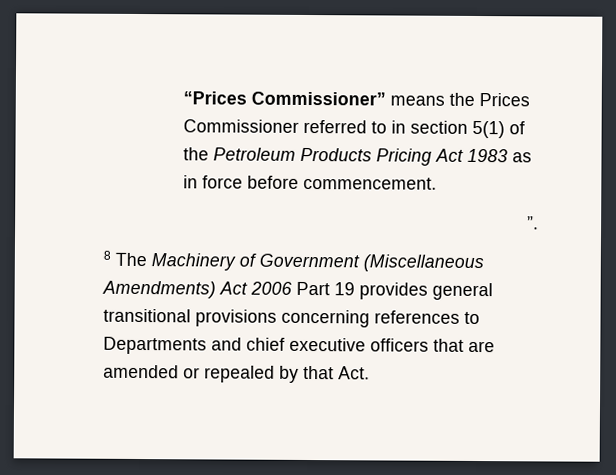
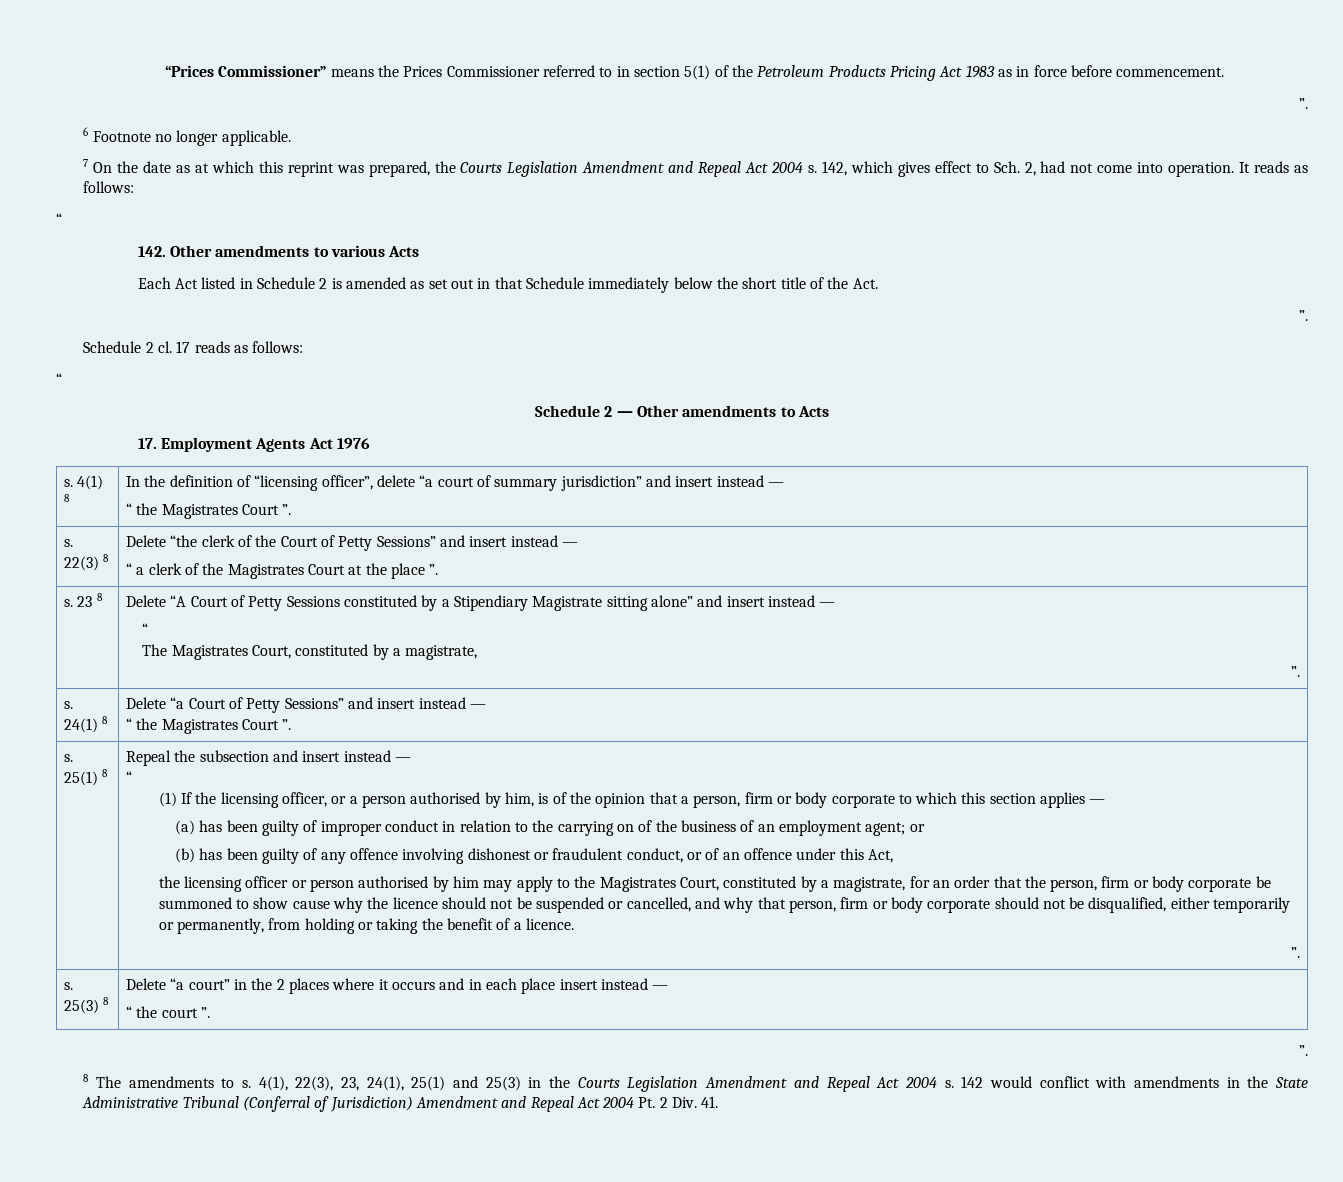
[103,250,485,273] [102,280,494,301] [103,308,481,328] [103,336,496,355] [103,364,371,383] 8 The Machinery of Government (Miscellaneous Amendments) Act 2006 Part 19 provides general transitional provisions concerning references to Departments and chief executive officers that are amended or repealed by that Act. -> [83,127,291,146] [83,159,1308,177] [83,181,135,193] [56,213,62,225] [137,245,420,257] [137,277,878,293] [1299,310,1308,321] [83,341,304,353] [56,373,62,385] [535,405,829,417] [137,437,371,452] [64,475,104,490] [64,494,71,502] [126,475,784,491] [126,503,292,519] [64,539,74,547] [64,554,110,571] [126,535,578,551] [126,563,439,579] [64,593,103,607] [126,595,836,611] [142,623,149,635] [142,644,478,660] [1290,666,1300,677] [64,701,74,709] [64,716,109,733] [126,697,486,713] [126,718,292,734] [64,754,74,762] [64,769,109,786] [126,750,411,766] [126,771,133,783] [158,792,1106,808] [175,820,925,836] [175,848,893,864] [158,876,1271,892] [158,897,1291,913] [158,918,574,934] [1290,947,1300,958] [64,982,74,990] [64,997,110,1014] [126,978,669,994] [126,1006,211,1018] [1299,1045,1308,1056] [83,1074,1308,1092] [82,1096,719,1112] 6 Footnote no longer applicable. // 7 On the date as at which this reprint was prepared, the Courts Legislation Amendment and Repeal Act 2004 s. 142, which gives effect to Sch. 2, had not come into operation. It reads as follows: // “ // 142. Other amendments to various Acts // Each Act listed in Schedule 2 is amended as set out in that Schedule immediately below the short title of the Act. // ”. // Schedule 2 cl. 17 reads as follows: // “ // Schedule 2 — Other amendments to Acts // 17. Employment Agents Act 1976 // s. 4(1) 8 | In the definition of “licensing officer”, delete “a court of summary jurisdiction” and insert instead — // “ the Magistrates Court ”. // s. 22(3) 8 | Delete “the clerk of the Court of Petty Sessions” and insert instead — // “ a clerk of the Magistrates Court at the place ”. // s. 23 8 | Delete “A Court of Petty Sessions constituted by a Stipendiary Magistrate sitting alone” and insert instead — // “ // The Magistrates Court, constituted by a magistrate, // ”. // s. 24(1) 8 | Delete “a Court of Petty Sessions” and insert instead — // “ the Magistrates Court ”. // s. 25(1) 8 | Repeal the subsection and insert instead — // “ // (1) If the licensing officer, or a person authorised by him, is of the opinion that a person, firm or body corporate to which this section applies — // (a) has been guilty of improper conduct in relation to the carrying on of the business of an employment agent; or // (b) has been guilty of any offence involving dishonest or fraudulent conduct, or of an offence under this Act, // the licensing officer or person authorised by him may apply to the Magistrates Court, constituted by a magistrate, for an order that the person, firm or body corporate be summoned to show cause why the licence should not be suspended or cancelled, and why that person, firm or body corporate should not be disqualified, either temporarily or permanently, from holding or taking the benefit of a licence. // ”. // s. 25(3) 8 | Delete “a court” in the 2 places where it occurs and in each place insert instead — // “ the court ”. // ”. // 8 The amendments to s. 4(1), 22(3), 23, 24(1), 25(1) and 25(3) in the Courts Legislation Amendment and Repeal Act 2004 s. 142 would conflict with amendments in the State Administrative Tribunal (Conferral of Jurisdiction) Amendment and Repeal Act 2004 Pt. 2 Div. 41.

